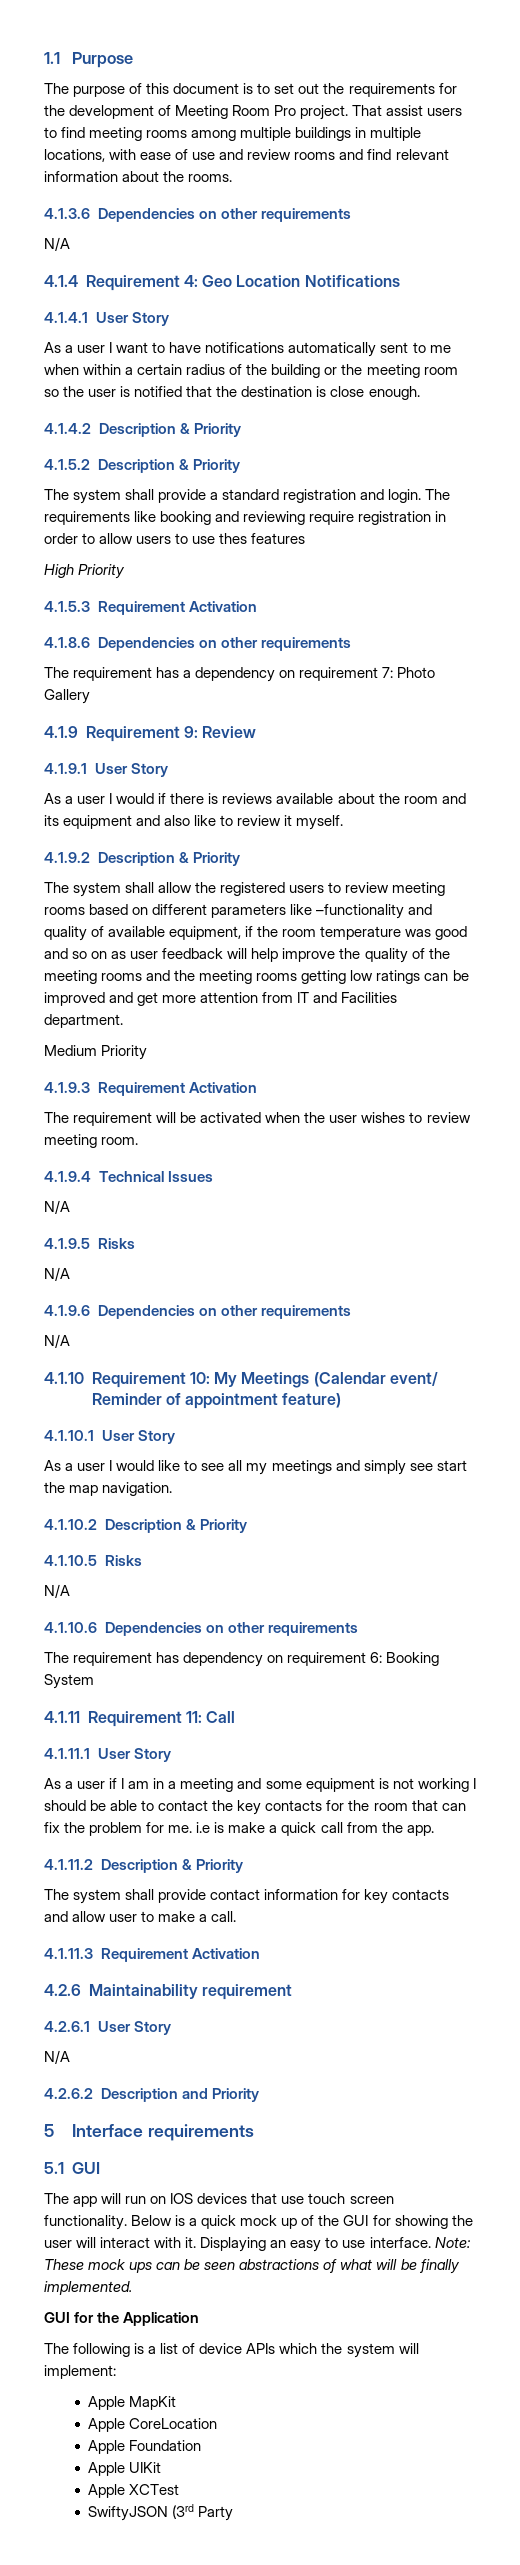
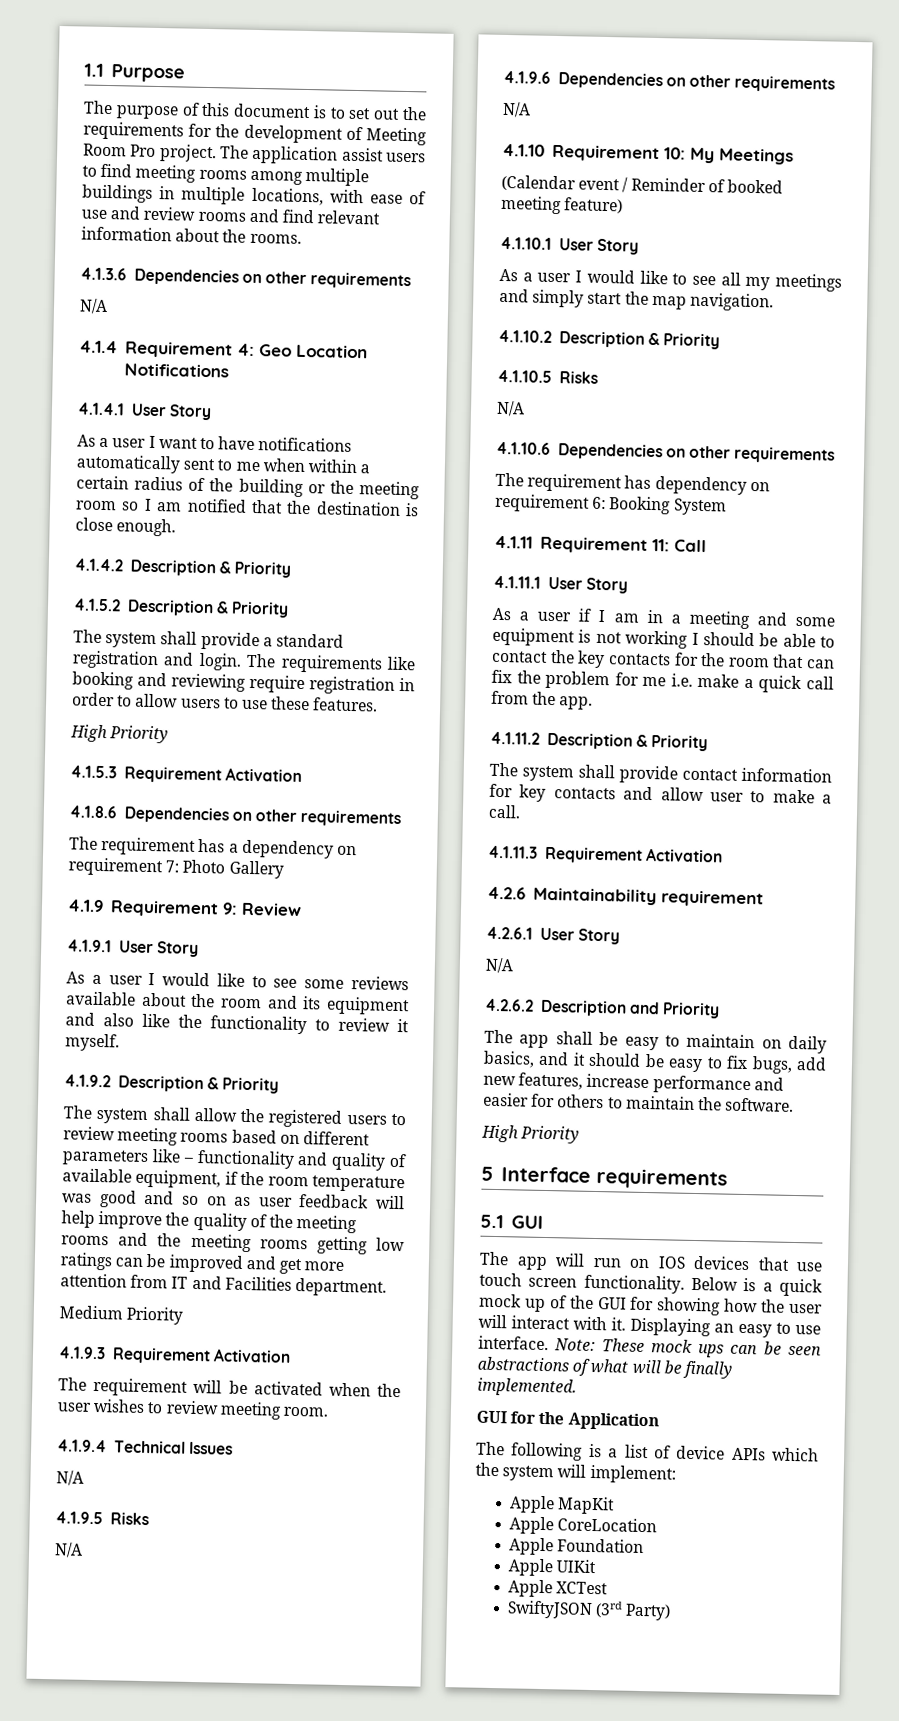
[352,105,383,116] That -> [220,145,339,165] The application
[63,386,131,397] the user is -> [143,498,183,512] I am
[219,533,306,544] thes features -> [270,696,379,712] these features.
[158,793,219,804] if there is -> [216,973,345,989] like to see some
(217, 820) none -> [178,1014,307,1035] the functionality
[316,904,405,919] –functionality -> [182,1149,295,1169] – functionality
[313,1372,439,1387] [91,1393,279,1409] (Calendar event/ Reminder of appointment -> [501,174,783,194] [501,195,562,215] // (Calendar event / Reminder of booked meeting
[409,1463,433,1471] see -> (585, 298) none
[168,1822,225,1833] me. i.e is -> [642,673,693,687] me i.e.
(259, 2095) none -> [484,1029,827,1054] [483,1050,827,1074] [483,1072,784,1095] [483,1092,795,1112] [481,1124,580,1144] // The app shall be easy to maintain on daily basics, and it should be easy to fix bugs, add new features, increase performance and easier for others to maintain the software. // High Priority
(448, 2222) none -> [724,1298,759,1313] how
[198,2506,234,2521] Party -> [625,1603,672,1621] Party)

